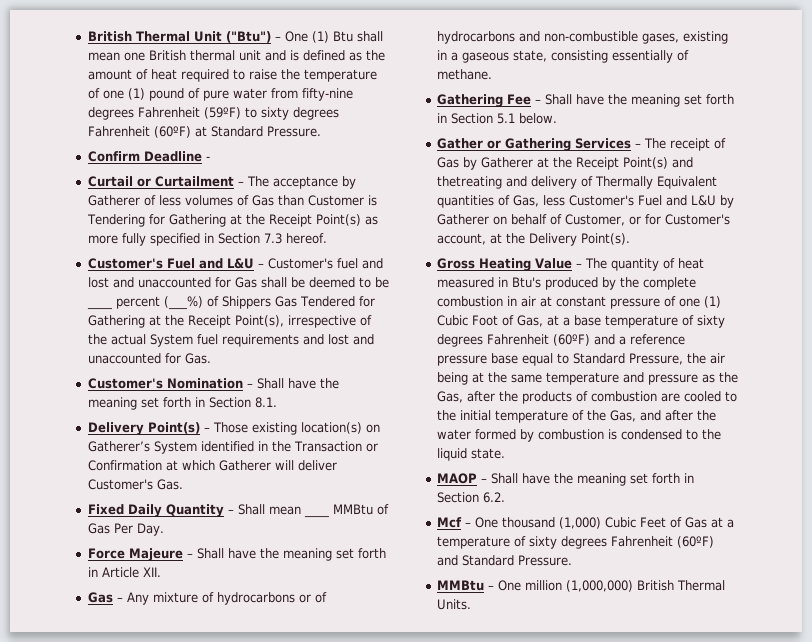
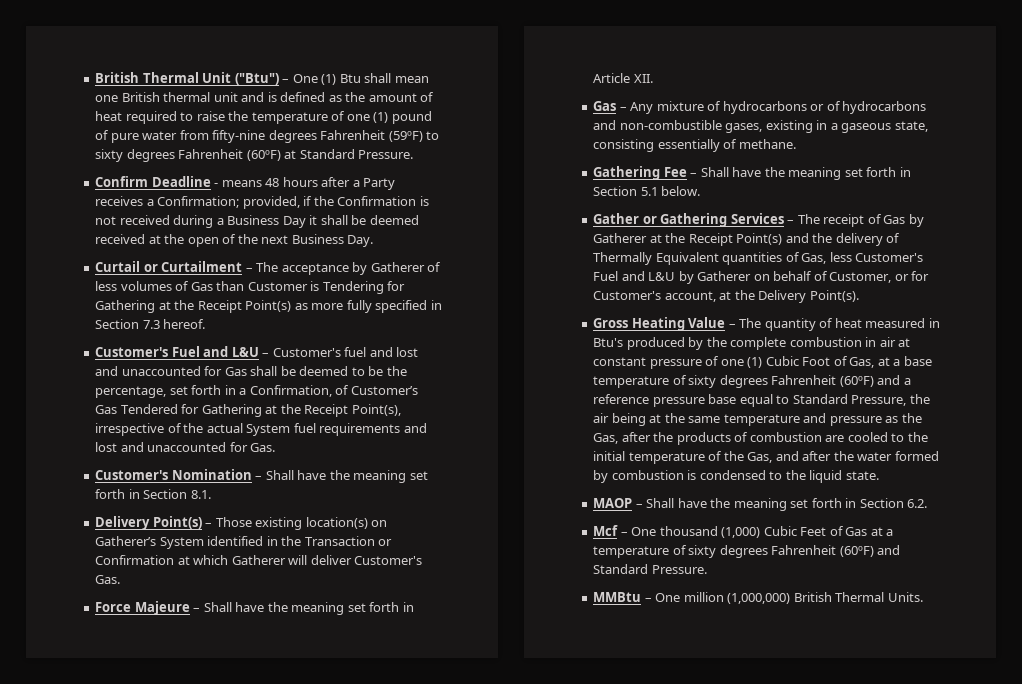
(210, 158) none -> [221,177,396,190] [95,196,429,209] [95,215,419,228] [95,234,374,247] means 48 hours after a Party receives a Confirmation; provided, if the Confirmation is not received during a Business Day it shall be deemed received at the open of the next Business Day.
[86,296,271,310] ____ percent (___%) of Shippers -> [386,366,407,376] [95,385,418,398] the percentage, set forth in a Confirmation, of Customer’s
[87,504,389,518] [87,523,164,536] // Fixed Daily Quantity – Shall mean ____ MMBtu of Gas Per Day. -> (121, 579) none
[436,176,527,189] thetreating and -> [812,233,833,243] the

